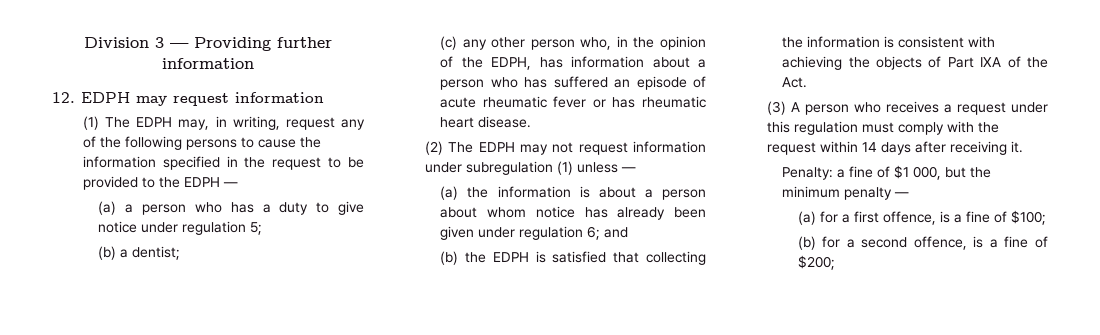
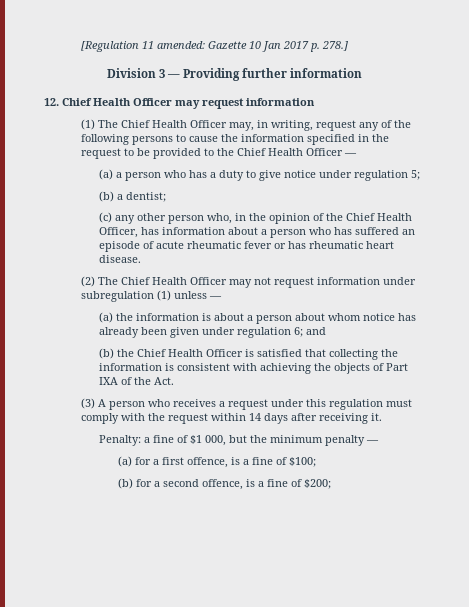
(84, 42) none -> [80,41,348,52] [Regulation 11 amended: Gazette 10 Jan 2017 p. 278.] //
[81,92,130,103] EDPH -> [62,98,172,106] Chief Health Officer
[136,117,173,127] EDPH -> [120,120,227,128] Chief Health Officer
[183,177,220,187] EDPH -> [236,148,343,156] Chief Health Officer
[491,57,532,70] EDPH, -> [346,213,413,221] [99,227,139,238] Chief Health Officer,
[478,142,515,152] EDPH -> [120,277,227,285] Chief Health Officer
[492,252,529,262] EDPH -> [137,349,244,357] Chief Health Officer

